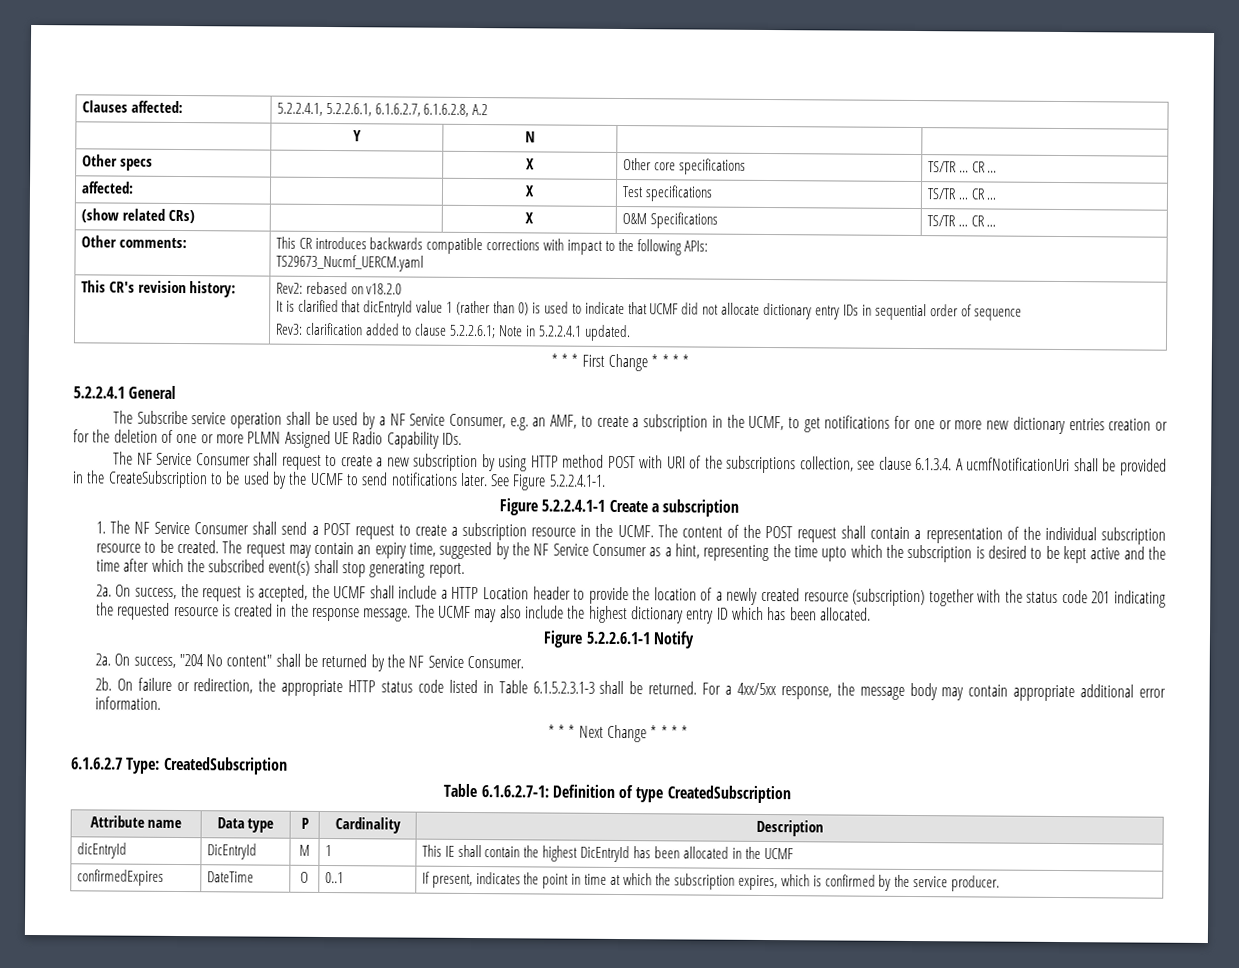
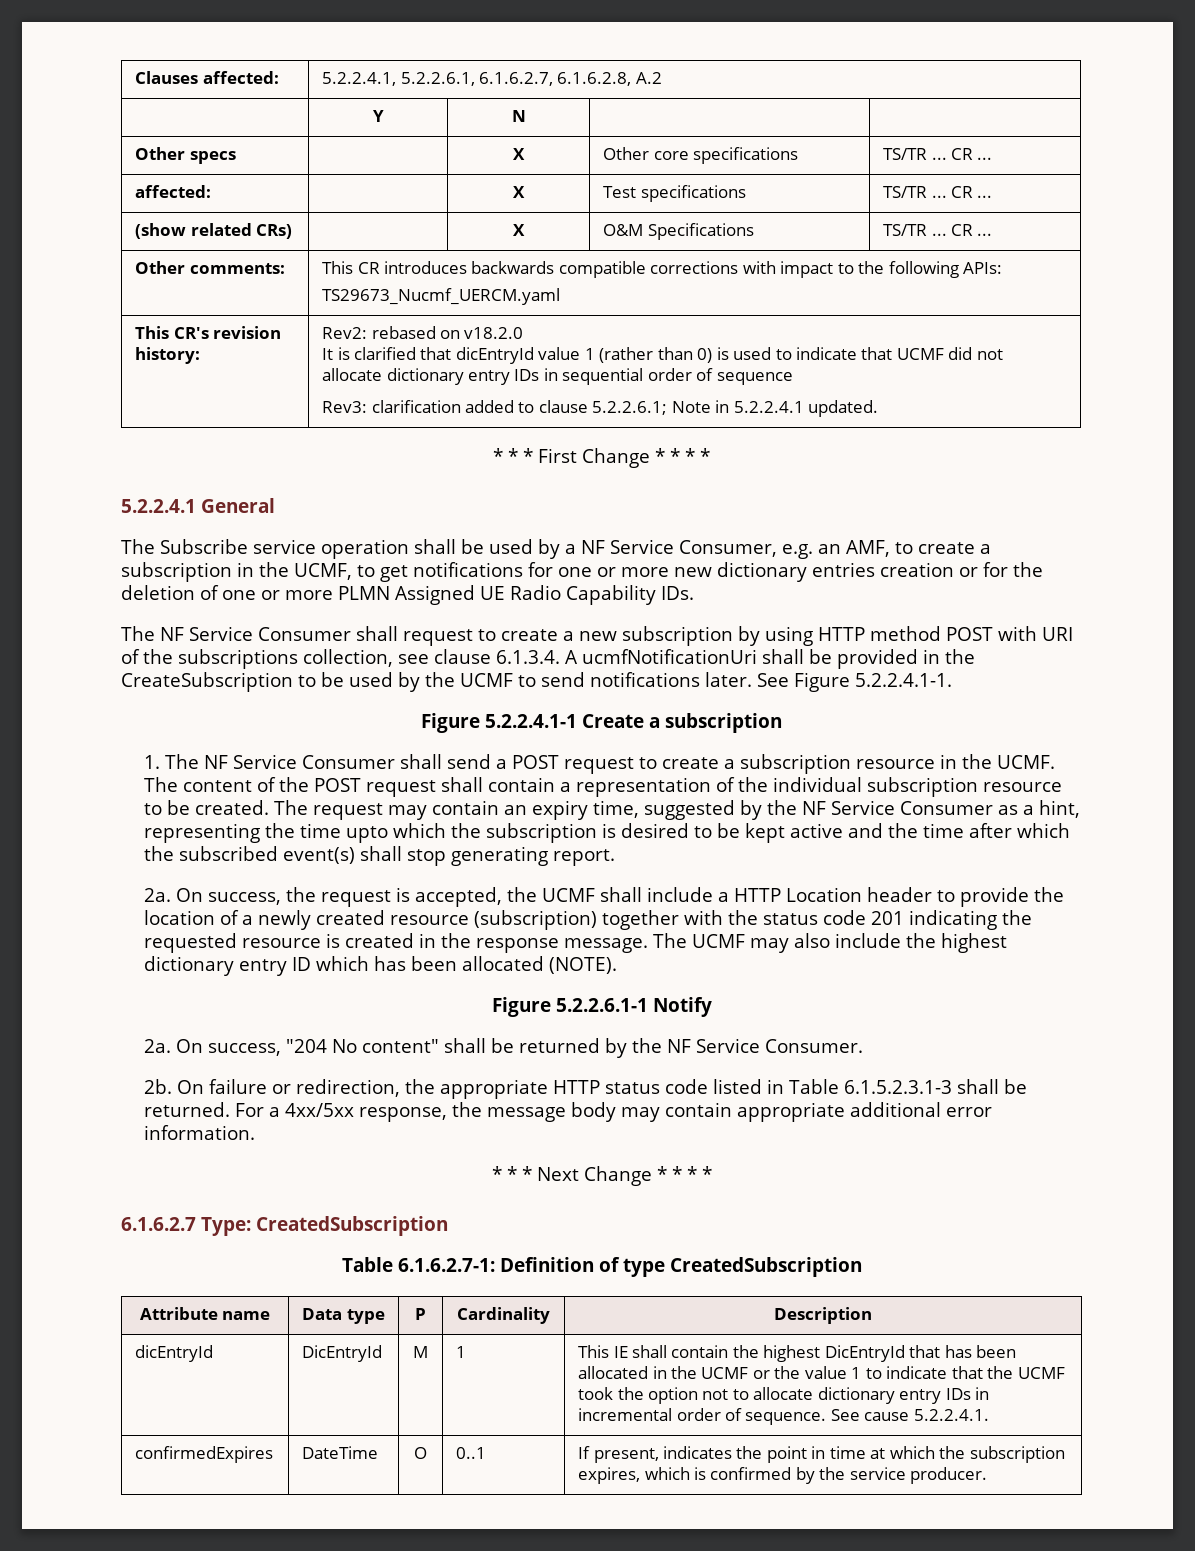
[819,607,871,621] allocated. -> [461,956,617,974] allocated (NOTE).
(631, 854) none -> [909,1345,941,1358] that
(794, 853) none -> [752,1366,1065,1379] [578,1387,990,1404] [578,1408,989,1425] or the value 1 to indicate that the UCMF took the option not to allocate dictionary entry IDs in incremental order of sequence. See cause 5.2.2.4.1.

